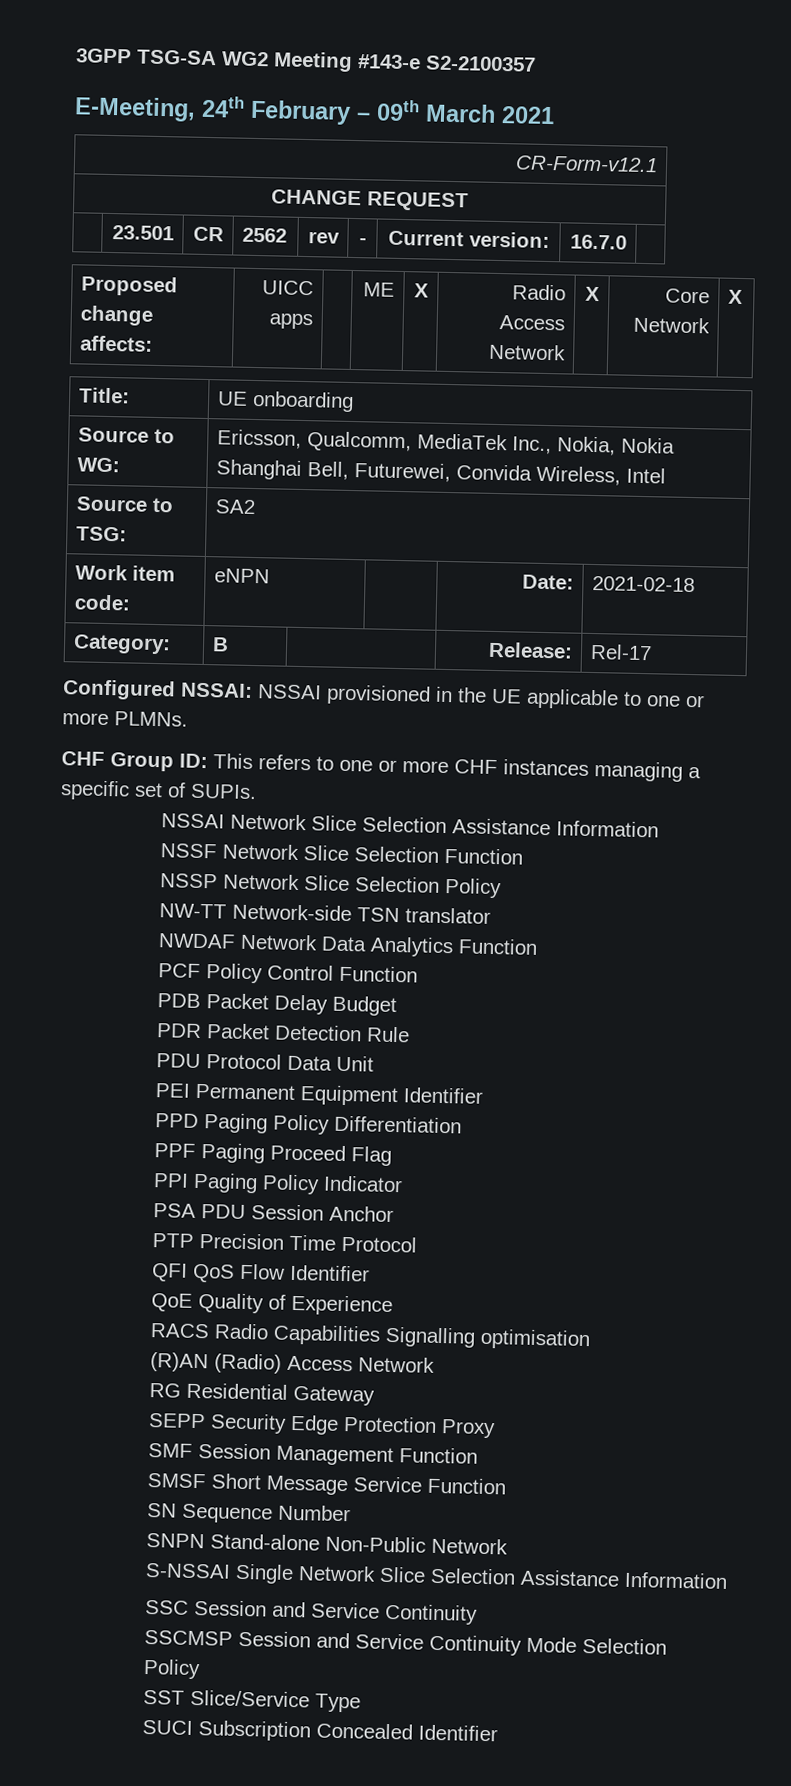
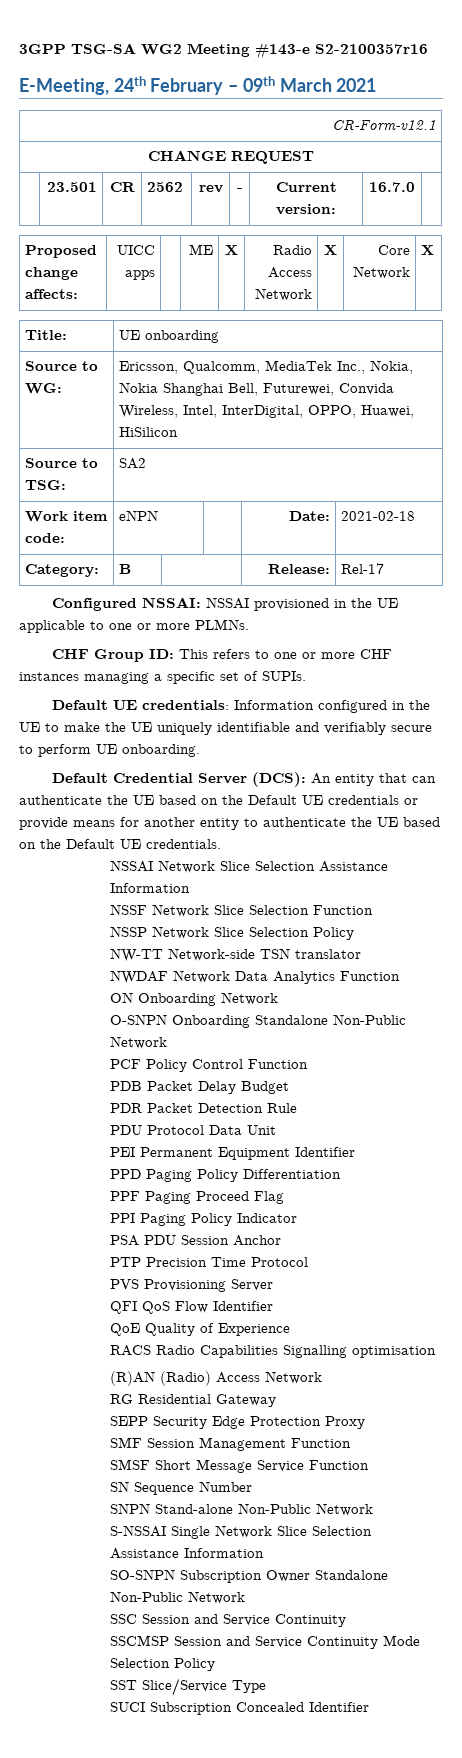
[425,55,536,72] S2-2100357 -> [315,44,428,54] S2-2100357r16
[625,467,666,484] Intel -> [183,405,415,418] [119,427,179,437] Intel, InterDigital, OPPO, Huawei, HiSilicon
(257, 791) none -> [52,700,431,713] [19,722,432,735] [19,744,200,757] [52,772,437,787] [19,795,418,805] [19,817,440,830] [19,839,221,849] // Default UE credentials: Information configured in the UE to make the UE uniquely identifiable and verifiably secure to perform UE onboarding. // Default Credential Server (DCS): An entity that can authenticate the UE based on the Default UE credentials or provide means for another entity to authenticate the UE based on the Default UE credentials.
(538, 946) none -> [109,992,278,1006] [109,1014,406,1028] [109,1036,167,1049] // ON Onboarding Network // O-SNPN Onboarding Standalone Non-Public Network
(417, 1244) none -> [109,1279,273,1292] // PVS Provisioning Server
(728, 1580) none -> [109,1569,388,1583] [109,1591,245,1604] // SO-SNPN Subscription Owner Standalone Non-Public Network

